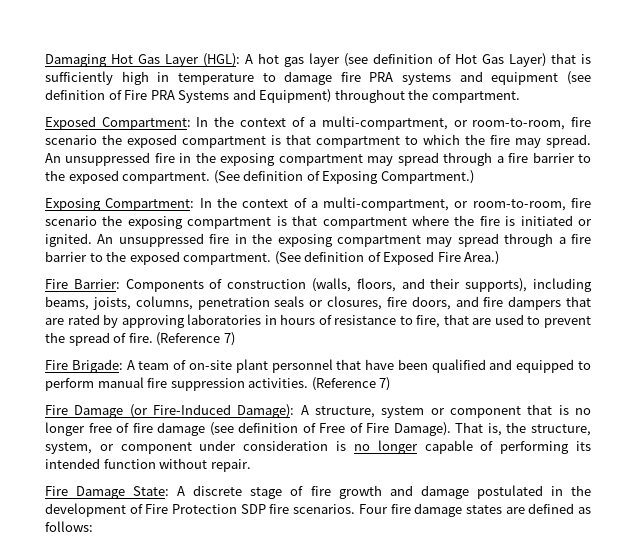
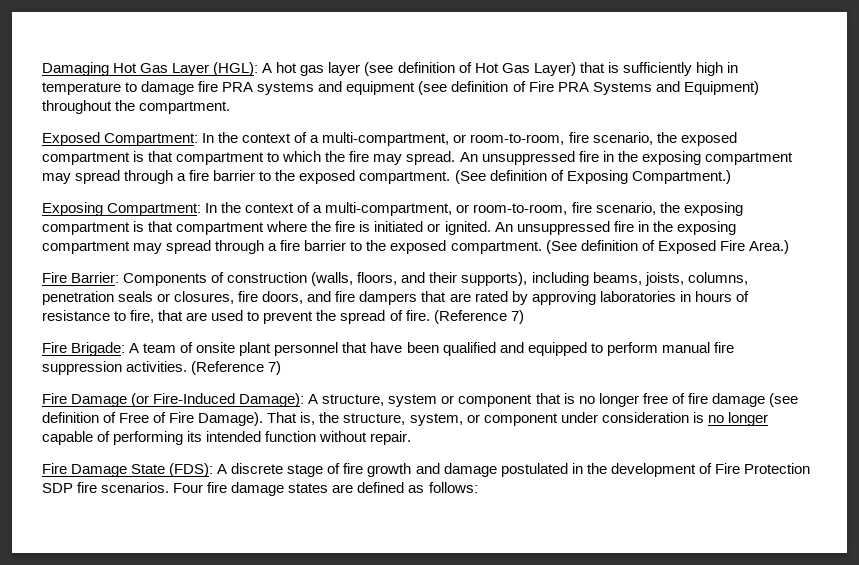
[45,135,97,145] scenario -> [592,132,653,145] scenario,
[45,216,97,226] scenario -> [595,202,656,215] scenario,
[188,360,232,370] on-site -> [196,342,236,353] onsite
[133,486,170,496] State: -> [131,463,214,477] State (FDS):

